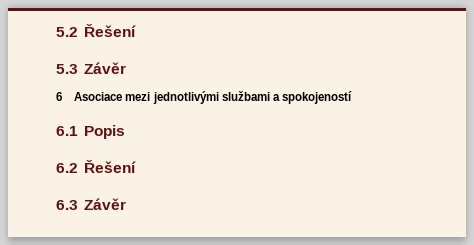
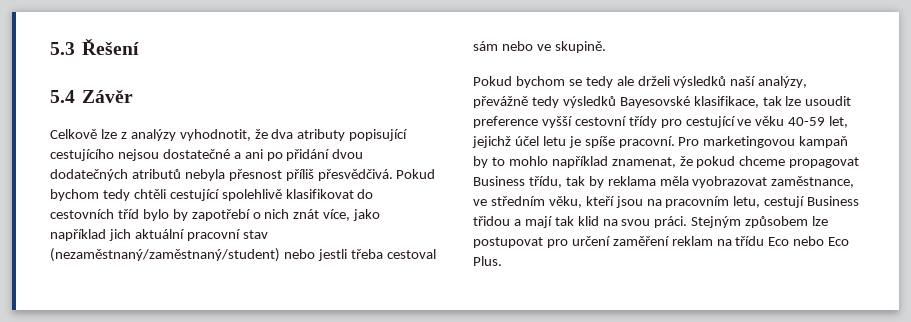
[56,24,136,37] [56,64,78,74] 5.2 Řešení // 5.3 -> [50,39,140,55] [50,90,75,103] 5.3 Řešení // 5.4
[56,91,352,104] [56,125,125,139] [56,160,136,173] [56,198,126,210] 6 Asociace mezi jednotlivými službami a spokojeností // 6.1 Popis // 6.2 Řešení // 6.3 Závěr -> [50,129,408,141] [50,149,364,161] [50,169,436,181] [50,189,374,201] [50,209,381,221] [50,229,268,241] [50,248,436,262] [473,41,606,53] [473,76,808,88] [473,96,852,108] [473,116,849,128] [472,136,849,148] [473,156,860,168] [473,176,855,188] [473,196,860,208] [473,216,829,228] [473,236,850,248] [473,256,502,266] Celkově lze z analýzy vyhodnotit, že dva atributy popisující cestujícího nejsou dostatečné a ani po přidání dvou dodatečných atributů nebyla přesnost příliš přesvědčivá. Pokud bychom tedy chtěli cestující spolehlivě klasifikovat do cestovních tříd bylo by zapotřebí o nich znát více, jako například jich aktuální pracovní stav (nezaměstnaný/zaměstnaný/student) nebo jestli třeba cestoval sám nebo ve skupině. // Pokud bychom se tedy ale drželi výsledků naší analýzy, převážně tedy výsledků Bayesovské klasifikace, tak lze usoudit preference vyšší cestovní třídy pro cestující ve věku 40-59 let, jejichž účel letu je spíše pracovní. Pro marketingovou kampaň by to mohlo například znamenat, že pokud chceme propagovat Business třídu, tak by reklama měla vyobrazovat zaměstnance, ve středním věku, kteří jsou na pracovním letu, cestují Business třidou a mají tak klid na svou práci. Stejným způsobem lze postupovat pro určení zaměření reklam na třídu Eco nebo Eco Plus.

